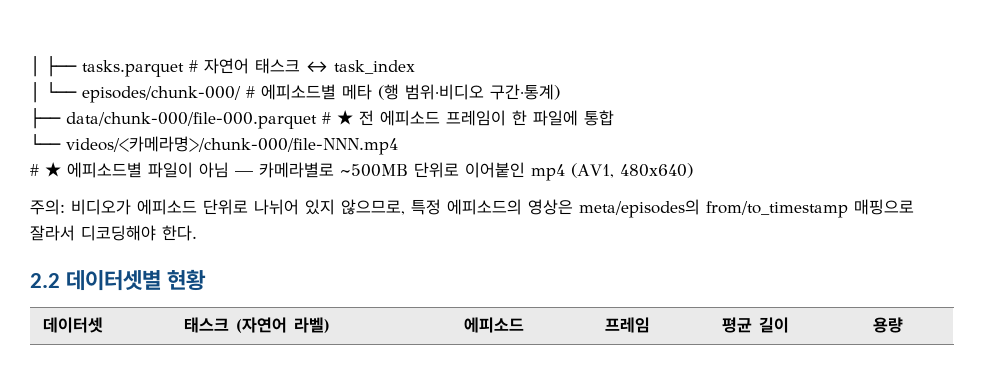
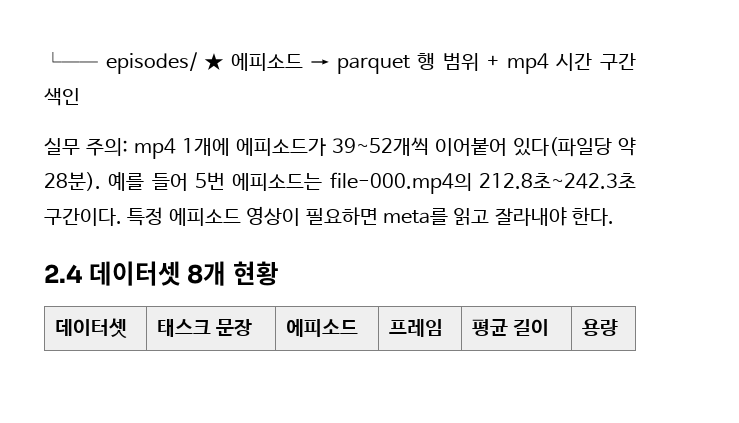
[30,56,415,77] [30,82,560,103] [30,108,614,129] [30,134,398,155] [30,162,693,181] [30,199,914,218] [30,225,197,241] [30,270,162,291] │ ├── tasks.parquet # 자연어 태스크 ↔ task_index // │ └── episodes/chunk-000/ # 에피소드별 메타 (행 범위·비디오 구간·통계) // ├── data/chunk-000/file-000.parquet # ★ 전 에피소드 프레임이 한 파일에 통합 // └── videos/<카메라명>/chunk-000/file-NNN.mp4 // # ★ 에피소드별 파일이 아님 — 카메라별로 ~500MB 단위로 이어붙인 mp4 (AV1, 480x640) // 주의: 비디오가 에피소드 단위로 나뉘어 있지 않으므로, 특정 에피소드의 영상은 meta/episodes의 from/to_timestamp 매핑으로 잘라서 디코딩해야 한다. // 2.2 데이터셋별 -> [44,52,637,74] [44,88,80,106] [44,137,636,159] [44,172,636,194] [44,206,615,226] [44,261,227,286] └── episodes/ ★ 에피소드 → parquet 행 범위 + mp4 시간 구간 색인 // 실무 주의: mp4 1개에 에피소드가 39~52개씩 이어붙어 있다(파일당 약 28분). 예를 들어 5번 에피소드는 file-000.mp4의 212.8초~242.3초 구간이다. 특정 에피소드 영상이 필요하면 meta를 읽고 잘라내야 한다. // 2.4 데이터셋 8개
[235,317,330,333] (자연어 라벨) -> [216,319,253,336] 문장

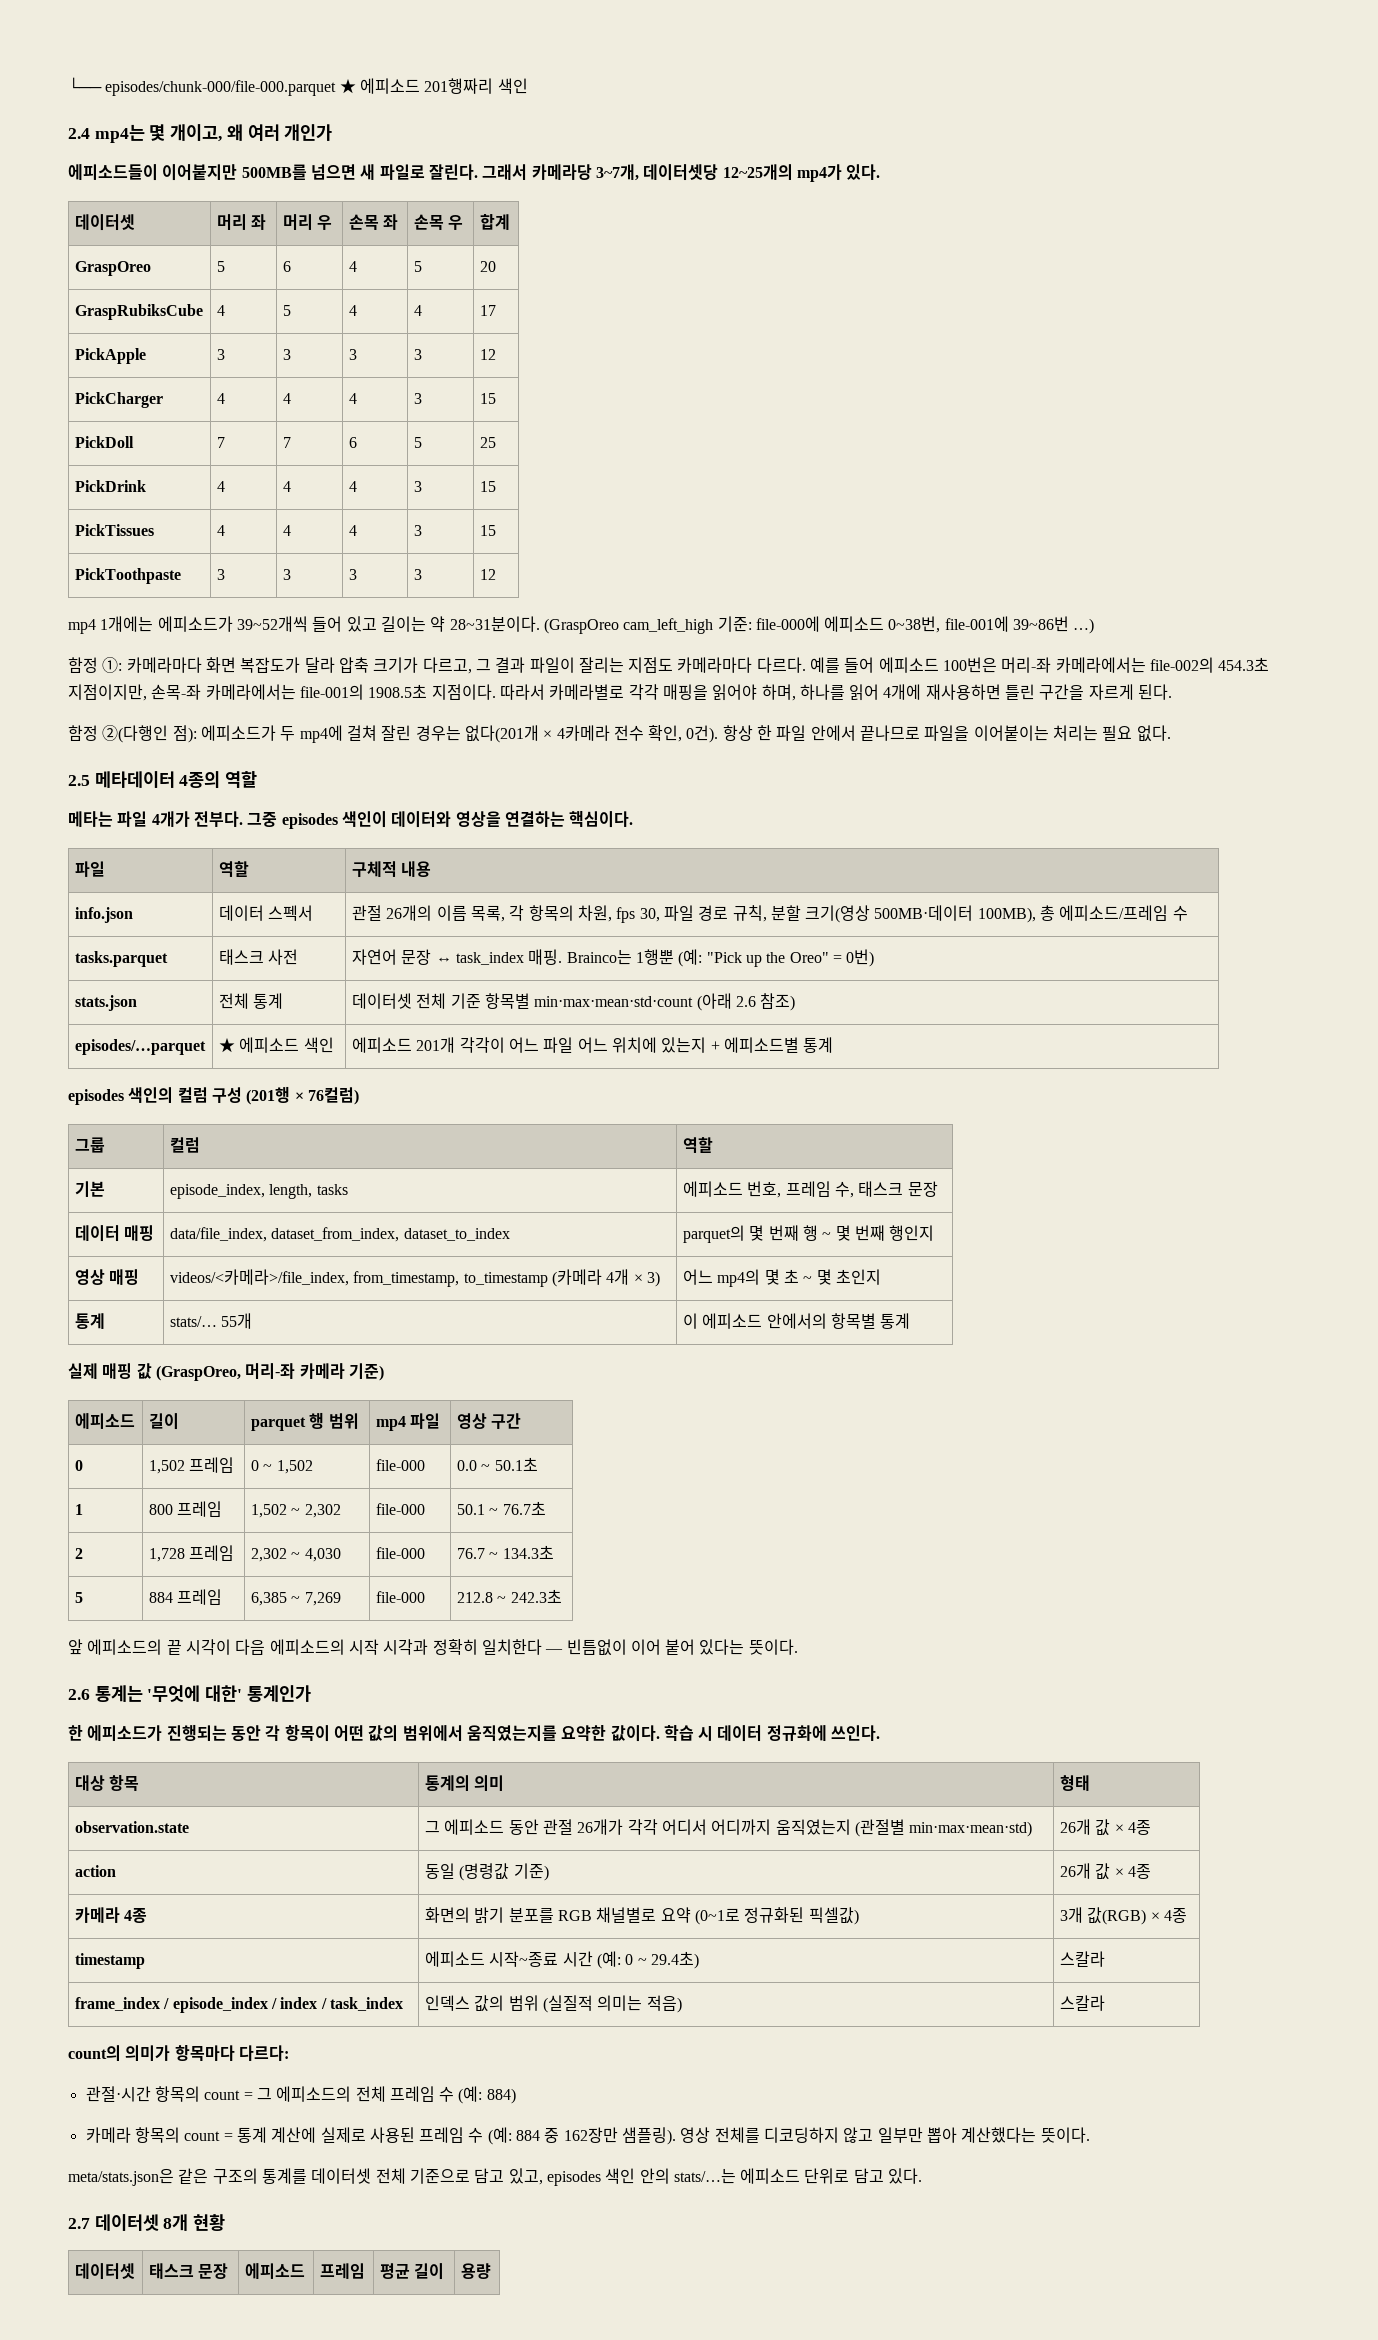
[105,52,637,74] [44,88,80,106] [44,137,636,159] [44,172,636,194] [44,206,615,226] [44,264,82,283] episodes/ ★ 에피소드 → parquet 행 범위 + mp4 시간 구간 색인 // 실무 주의: mp4 1개에 에피소드가 39~52개씩 이어붙어 있다(파일당 약 28분). 예를 들어 5번 에피소드는 file-000.mp4의 212.8초~242.3초 구간이다. 특정 에피소드 영상이 필요하면 meta를 읽고 잘라내야 한다. // 2.4 -> [105,78,528,96] [68,124,333,143] [68,164,881,182] [74,214,135,231] [216,214,267,230] [282,214,333,230] [348,214,399,230] [413,214,464,230] [479,214,510,230] [74,261,151,276] [216,261,225,272] [282,261,291,272] [348,261,357,272] [413,261,422,272] [479,261,496,272] [74,304,203,320] [216,305,225,316] [282,305,291,316] [348,305,357,316] [413,305,422,316] [479,305,496,316] [74,348,146,364] [216,349,225,360] [282,349,291,360] [348,349,357,360] [413,349,422,360] [479,349,496,360] [74,392,163,408] [216,393,225,404] [282,393,291,404] [348,393,357,404] [413,393,422,404] [479,393,496,404] [74,436,134,448] [216,437,225,448] [282,437,291,448] [348,437,357,448] [413,437,422,448] [479,437,496,448] [74,480,146,492] [216,481,225,492] [282,481,291,492] [348,481,357,492] [413,481,422,492] [479,481,496,492] [74,524,154,536] [216,525,225,536] [282,525,291,536] [348,525,357,536] [413,525,422,536] [479,525,496,536] [74,568,181,584] [216,569,225,580] [282,569,291,580] [348,569,357,580] [413,569,422,580] [479,569,496,580] [68,616,1095,634] [68,657,1270,674] [68,684,1173,701] [68,725,1171,743] [68,771,258,789] [68,810,634,829] [74,861,105,877] [218,861,249,877] [351,861,432,877] [74,907,133,923] [218,905,314,921] [351,905,1188,923] [74,951,168,967] [218,949,299,965] [351,949,875,967] [74,995,137,1011] [218,993,284,1009] [351,993,796,1011] [74,1039,206,1055] [218,1037,334,1053] [351,1037,834,1053] [68,1086,359,1105] [74,1137,105,1153] [169,1137,200,1153] [682,1137,713,1153] [74,1181,105,1197] [169,1184,348,1199] [682,1181,938,1198] [74,1225,155,1242] [169,1227,510,1242] [682,1225,935,1243] [74,1269,140,1285] [169,1269,660,1287] [682,1269,881,1287] [74,1313,105,1329] [169,1313,253,1329] [682,1313,911,1329] [68,1363,384,1381] [74,1413,135,1429] [148,1413,179,1430] [250,1412,359,1431] [375,1413,441,1431] [456,1413,522,1429] [74,1460,83,1471] [148,1457,235,1474] [250,1460,313,1474] [375,1459,425,1471] [456,1457,538,1471] [74,1504,83,1515] [148,1501,223,1517] [250,1504,341,1518] [375,1503,425,1515] [456,1501,546,1515] [74,1548,83,1559] [148,1545,235,1562] [250,1548,341,1562] [375,1547,425,1559] [456,1545,554,1559] [74,1592,83,1603] [148,1589,223,1605] [250,1592,341,1606] [375,1591,425,1603] [456,1589,562,1603] [68,1639,798,1656] [68,1685,311,1702] [68,1724,881,1742] [74,1775,140,1791] [424,1775,505,1791] [1059,1775,1090,1791] [74,1821,189,1833] [424,1819,1033,1837] [1059,1819,1151,1836] [74,1865,116,1877] [424,1863,549,1881] [1059,1863,1151,1880] [74,1907,148,1923] [424,1907,859,1925] [1059,1907,1187,1925] [74,1953,145,1969] [424,1951,699,1969] [1059,1951,1105,1967] [74,1997,403,2013] [424,1995,682,2013] [1059,1995,1105,2011] [68,2045,289,2061] [85,2086,516,2104] [85,2127,1090,2145] [68,2168,923,2186] [68,2218,90,2229] episodes/chunk-000/file-000.parquet ★ 에피소드 201행짜리 색인 // 2.4 mp4는 몇 개이고, 왜 여러 개인가 // 에피소드들이 이어붙지만 500MB를 넘으면 새 파일로 잘린다. 그래서 카메라당 3~7개, 데이터셋당 12~25개의 mp4가 있다. // 데이터셋 | 머리 좌 | 머리 우 | 손목 좌 | 손목 우 | 합계 // GraspOreo | 5 | 6 | 4 | 5 | 20 // GraspRubiksCube | 4 | 5 | 4 | 4 | 17 // PickApple | 3 | 3 | 3 | 3 | 12 // PickCharger | 4 | 4 | 4 | 3 | 15 // PickDoll | 7 | 7 | 6 | 5 | 25 // PickDrink | 4 | 4 | 4 | 3 | 15 // PickTissues | 4 | 4 | 4 | 3 | 15 // PickToothpaste | 3 | 3 | 3 | 3 | 12 // mp4 1개에는 에피소드가 39~52개씩 들어 있고 길이는 약 28~31분이다. (GraspOreo cam_left_high 기준: file-000에 에피소드 0~38번, file-001에 39~86번 …) // 함정 ①: 카메라마다 화면 복잡도가 달라 압축 크기가 다르고, 그 결과 파일이 잘리는 지점도 카메라마다 다르다. 예를 들어 에피소드 100번은 머리-좌 카메라에서는 file-002의 454.3초 지점이지만, 손목-좌 카메라에서는 file-001의 1908.5초 지점이다. 따라서 카메라별로 각각 매핑을 읽어야 하며, 하나를 읽어 4개에 재사용하면 틀린 구간을 자르게 된다. // 함정 ②(다행인 점): 에피소드가 두 mp4에 걸쳐 잘린 경우는 없다(201개 × 4카메라 전수 확인, 0건). 항상 한 파일 안에서 끝나므로 파일을 이어붙이는 처리는 필요 없다. // 2.5 메타데이터 4종의 역할 // 메타는 파일 4개가 전부다. 그중 episodes 색인이 데이터와 영상을 연결하는 핵심이다. // 파일 | 역할 | 구체적 내용 // info.json | 데이터 스펙서 | 관절 26개의 이름 목록, 각 항목의 차원, fps 30, 파일 경로 규칙, 분할 크기(영상 500MB·데이터 100MB), 총 에피소드/프레임 수 // tasks.parquet | 태스크 사전 | 자연어 문장 ↔ task_index 매핑. Brainco는 1행뿐 (예: "Pick up the Oreo" = 0번) // stats.json | 전체 통계 | 데이터셋 전체 기준 항목별 min·max·mean·std·count (아래 2.6 참조) // episodes/…parquet | ★ 에피소드 색인 | 에피소드 201개 각각이 어느 파일 어느 위치에 있는지 + 에피소드별 통계 // episodes 색인의 컬럼 구성 (201행 × 76컬럼) // 그룹 | 컬럼 | 역할 // 기본 | episode_index, length, tasks | 에피소드 번호, 프레임 수, 태스크 문장 // 데이터 매핑 | data/file_index, dataset_from_index, dataset_to_index | parquet의 몇 번째 행 ~ 몇 번째 행인지 // 영상 매핑 | videos/<카메라>/file_index, from_timestamp, to_timestamp (카메라 4개 × 3) | 어느 mp4의 몇 초 ~ 몇 초인지 // 통계 | stats/… 55개 | 이 에피소드 안에서의 항목별 통계 // 실제 매핑 값 (GraspOreo, 머리-좌 카메라 기준) // 에피소드 | 길이 | parquet 행 범위 | mp4 파일 | 영상 구간 // 0 | 1,502 프레임 | 0 ~ 1,502 | file-000 | 0.0 ~ 50.1초 // 1 | 800 프레임 | 1,502 ~ 2,302 | file-000 | 50.1 ~ 76.7초 // 2 | 1,728 프레임 | 2,302 ~ 4,030 | file-000 | 76.7 ~ 134.3초 // 5 | 884 프레임 | 6,385 ~ 7,269 | file-000 | 212.8 ~ 242.3초 // 앞 에피소드의 끝 시각이 다음 에피소드의 시작 시각과 정확히 일치한다 — 빈틈없이 이어 붙어 있다는 뜻이다. // 2.6 통계는 '무엇에 대한' 통계인가 // 한 에피소드가 진행되는 동안 각 항목이 어떤 값의 범위에서 움직였는지를 요약한 값이다. 학습 시 데이터 정규화에 쓰인다. // 대상 항목 | 통계의 의미 | 형태 // observation.state | 그 에피소드 동안 관절 26개가 각각 어디서 어디까지 움직였는지 (관절별 min·max·mean·std) | 26개 값 × 4종 // action | 동일 (명령값 기준) | 26개 값 × 4종 // 카메라 4종 | 화면의 밝기 분포를 RGB 채널별로 요약 (0~1로 정규화된 픽셀값) | 3개 값(RGB) × 4종 // timestamp | 에피소드 시작~종료 시간 (예: 0 ~ 29.4초) | 스칼라 // frame_index / episode_index / index / task_index | 인덱스 값의 범위 (실질적 의미는 적음) | 스칼라 // count의 의미가 항목마다 다르다: // 관절·시간 항목의 count = 그 에피소드의 전체 프레임 수 (예: 884) // 카메라 항목의 count = 통계 계산에 실제로 사용된 프레임 수 (예: 884 중 162장만 샘플링). 영상 전체를 디코딩하지 않고 일부만 뽑아 계산했다는 뜻이다. // meta/stats.json은 같은 구조의 통계를 데이터셋 전체 기준으로 담고 있고, episodes 색인 안의 stats/…는 에피소드 단위로 담고 있다. // 2.7

